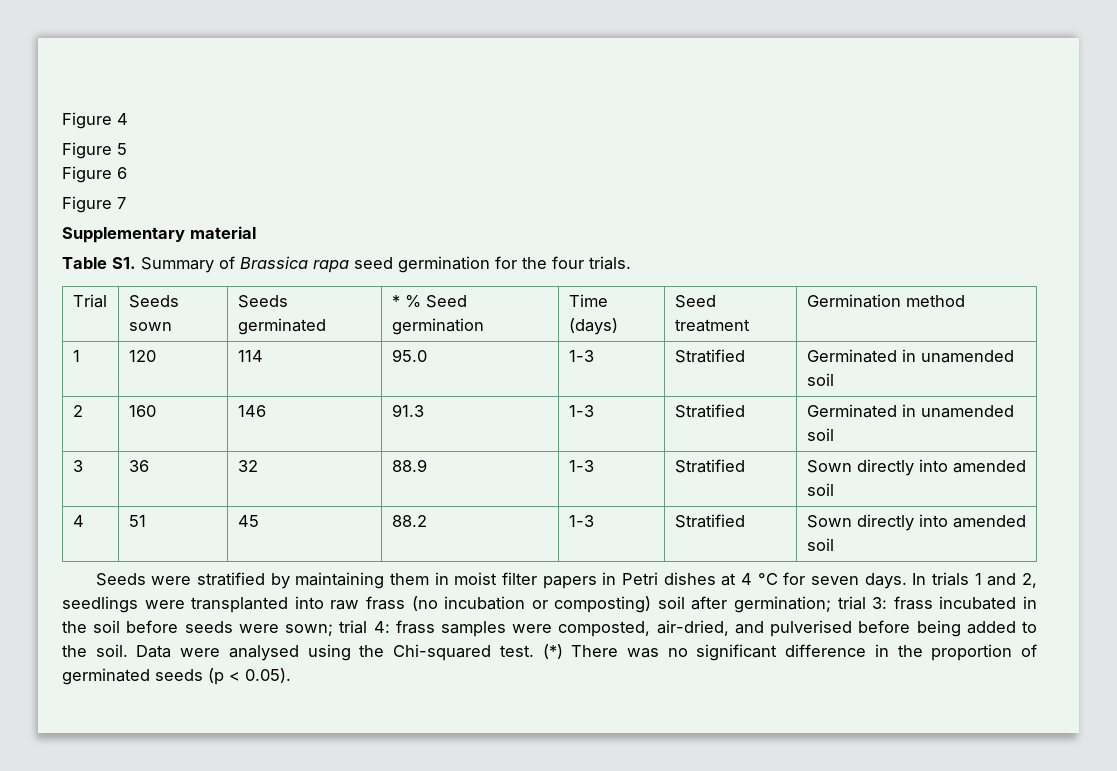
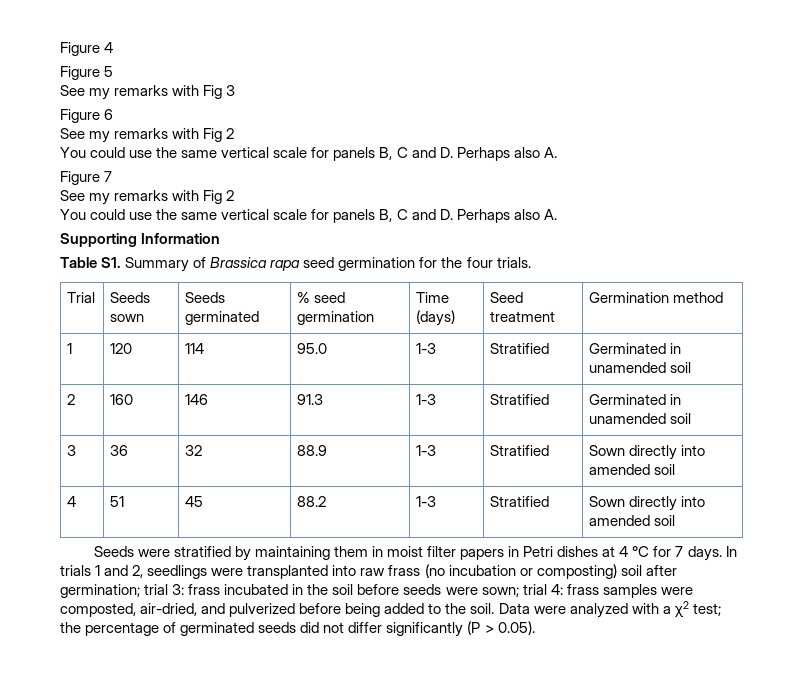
[62,166,127,183] [62,196,126,213] [62,226,256,243] Figure 6 // Figure 7 // Supplementary material -> [60,85,236,100] [60,109,114,123] [60,128,235,143] [60,147,557,161] [60,171,113,185] [60,190,235,205] [60,209,557,223] [60,233,221,247] See my remarks with Fig 3 // Figure 6 // See my remarks with Fig 2 // You could use the same vertical scale for panels B, C and D. Perhaps also A. // Figure 7 // See my remarks with Fig 2 // You could use the same vertical scale for panels B, C and D. Perhaps also A. // Supporting Information
[391,295,467,308] * % Seed -> [297,292,346,303] % seed
[810,576,859,585] seven -> [675,546,684,557] 7
[770,620,853,637] pulverised -> [229,603,296,617] pulverized
[228,644,1037,661] [62,668,240,685] analysed using the Chi-squared test. (*) There was no significant difference in the proportion of germinated seeds (p < -> [569,601,721,618] [60,621,494,637] analyzed with a χ2 test; the percentage of germinated seeds did not differ significantly (P >

